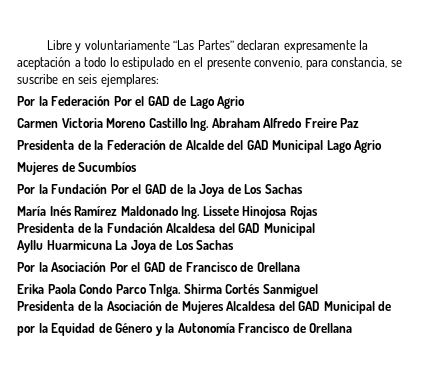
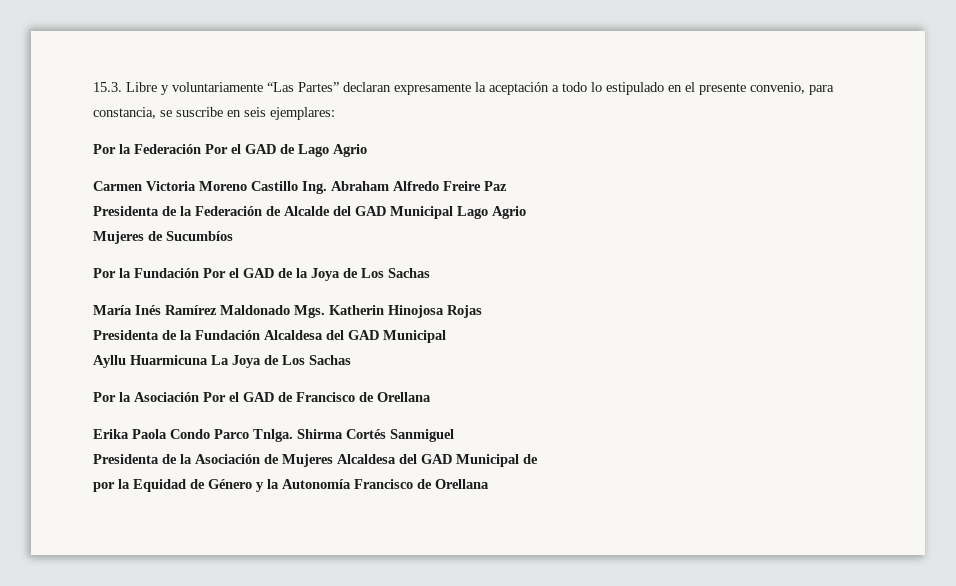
(46, 45) none -> [93,82,122,92] 15.3.
[181,206,239,219] Ing. Lissete -> [294,305,384,318] Mgs. Katherin

